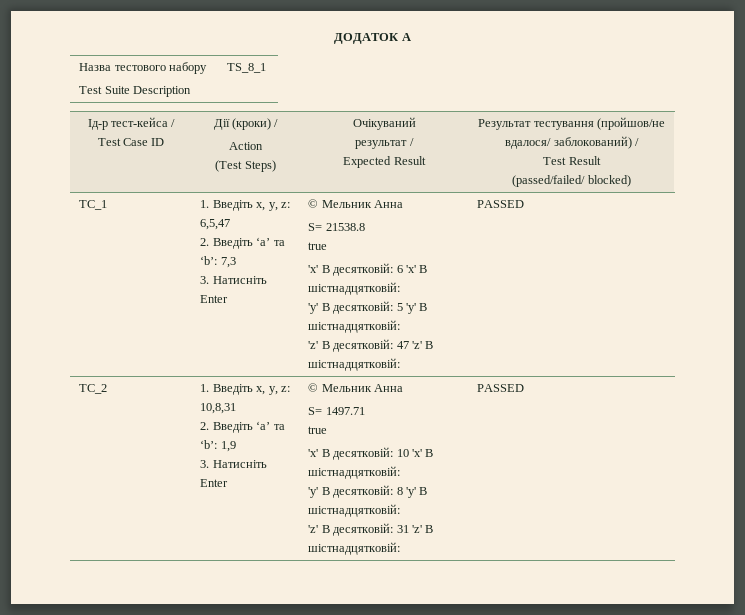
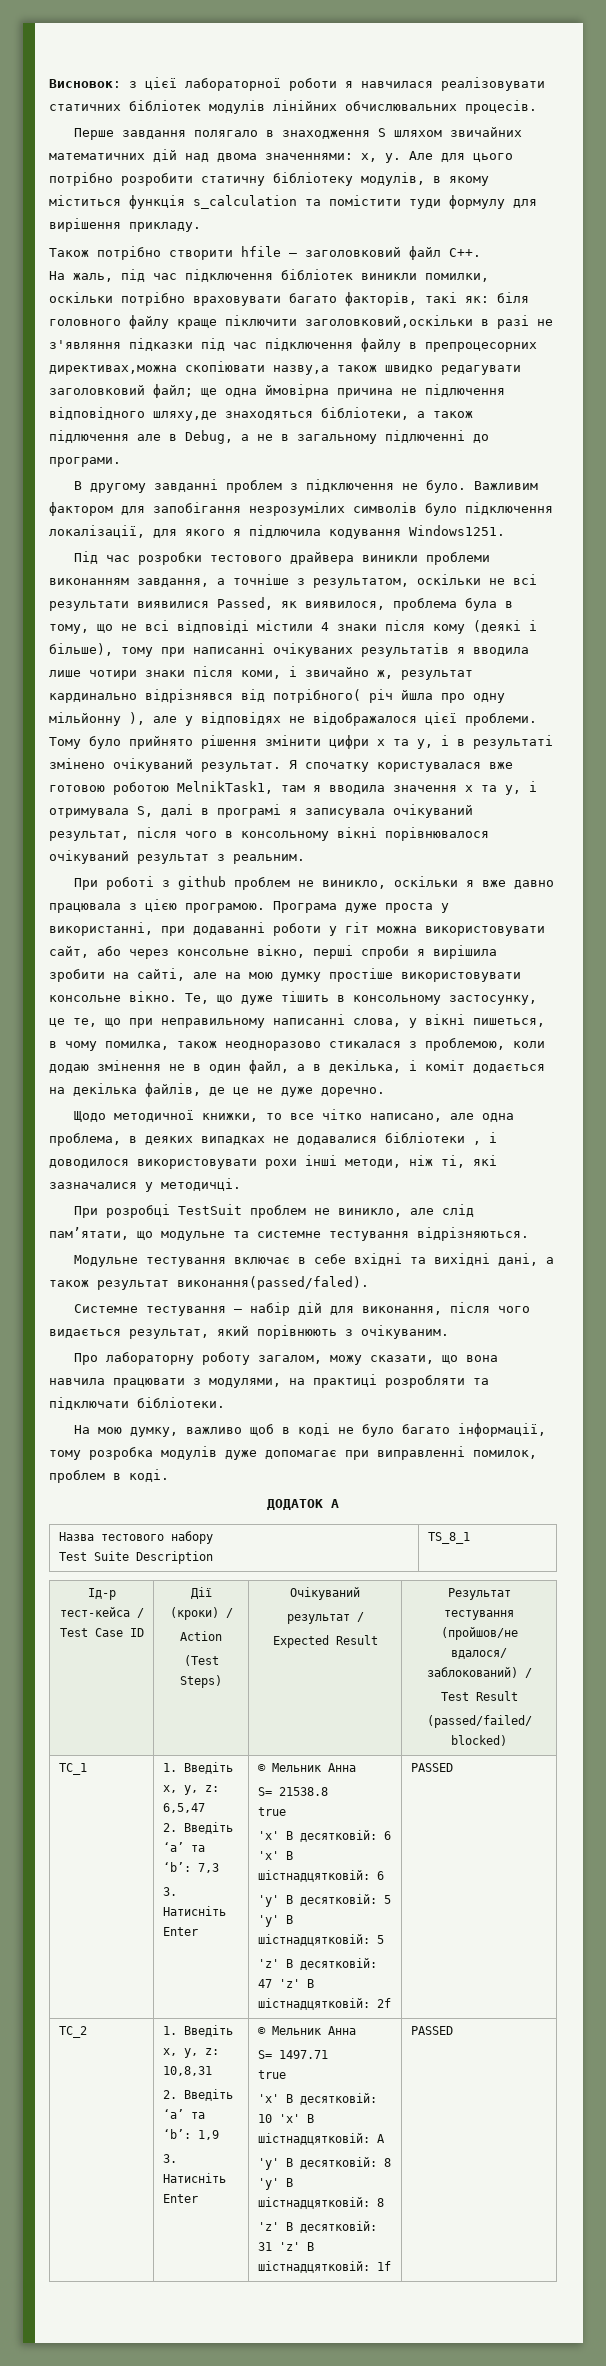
(334, 38) none -> [49,77,545,91] [49,100,537,114] [73,127,522,140] [49,149,513,163] [49,172,489,186] [49,195,537,209] [49,218,201,232] [49,246,481,260] [49,269,489,282] [49,292,529,306] [49,315,553,329] [49,338,537,352] [49,361,521,375] [49,384,505,398] [49,407,473,421] [49,430,489,444] [49,457,121,467] [73,479,538,493] [49,502,553,516] [49,525,505,539] [73,551,490,565] [49,574,537,588] [49,597,513,611] [49,620,537,634] [49,643,529,657] [49,666,473,680] [49,689,505,703] [49,712,537,726] [49,735,553,749] [49,758,513,772] [49,781,537,795] [49,804,473,818] [49,827,489,841] [49,850,305,864] [73,876,554,890] [49,899,449,913] [49,922,545,936] [49,945,497,959] [49,968,521,982] [49,991,537,1005] [49,1014,545,1028] [49,1038,545,1051] [49,1060,545,1074] [49,1083,385,1097] [73,1109,514,1122] [49,1132,497,1146] [49,1155,497,1169] [49,1178,241,1192] [73,1204,474,1218] [49,1227,529,1241] [73,1253,554,1267] [49,1276,369,1290] [73,1302,530,1316] [49,1325,449,1339] [73,1352,498,1365] [49,1374,489,1388] [49,1397,225,1410] [73,1423,546,1437] [49,1446,537,1460] [49,1469,169,1483] Висновок: з цієї лабораторної роботи я навчилася реалізовувати статичних бібліотек модулів лінійних обчислювальних процесів. // Перше завдання полягало в знаходження S шляхом звичайних математичних дій над двома значеннями: х, у. Але для цього потрібно розробити статичну бібліотеку модулів, в якому міститься функція s_calculation та помістити туди формулу для вирішення прикладу. // Також потрібно створити hfile – заголовковий файл С++. // На жаль, під час підключення бібліотек виникли помилки, оскільки потрібно враховувати багато факторів, такі як: біля головного файлу краще піключити заголовковий,оскільки в разі не з'являння підказки під час підключення файлу в препроцесорних директивах,можна скопіювати назву,а також швидко редагувати заголовковий файл; ще одна ймовірна причина не підлючення відповідного шляху,де знаходяться бібліотеки, а також підлючення але в Debug, а не в загальному підлюченні до програми. // В другому завданні проблем з підключення не було. Важливим фактором для запобігання незрозумілих символів було підключення локалізації, для якого я підлючила кодування Windows1251. // Під час розробки тестового драйвера виникли проблеми виконанням завдання, а точніше з результатом, оскільки не всі результати виявилися Passed, як виявилося, проблема була в тому, що не всі відповіді містили 4 знаки після кому (деякі і більше), тому при написанні очікуваних результатів я вводила лише чотири знаки після коми, і звичайно ж, результат кардинально відрізнявся від потрібного( річ йшла про одну мільйонну ), але у відповідях не відображалося цієї проблеми. Тому було прийнято рішення змінити цифри х та у, і в результаті змінено очікуваний результат. Я спочатку користувалася вже готовою роботою MelnikTask1, там я вводила значення х та у, і отримувала S, далі в програмі я записувала очікуваний результат, після чого в консольному вікні порівнювалося очікуваний результат з реальним. // При роботі з github проблем не виникло, оскільки я вже давно працювала з цією програмою. Програма дуже проста у використанні, при додаванні роботи у гіт можна використовувати сайт, або через консольне вікно, перші спроби я вирішила зробити на сайті, але на мою думку простіше використовувати консольне вікно. Те, що дуже тішить в консольному застосунку, це те, що при неправильному написанні слова, у вікні пишеться, в чому помилка, також неодноразово стикалася з проблемою, коли додаю змінення не в один файл, а в декілька, і коміт додається на декілька файлів, де це не дуже доречно. // Щодо методичної книжки, то все чітко написано, але одна проблема, в деяких випадках не додавалися бібліотеки , і доводилося використовувати рохи інші методи, ніж ті, які зазначалися у методичці. // При розробці TestSuit проблем не виникло, але слід пам’ятати, що модульне та системне тестування відрізняються. // Модульне тестування включає в себе вхідні та вихідні дані, а також результат виконання(passed/faled). // Системне тестування – набір дій для виконання, після чого видається результат, який порівнюють з очікуваним. // Про лабораторну роботу загалом, можу сказати, що вона навчила працювати з модулями, на практиці розробляти та підключати бібліотеки. // На мою думку, важливо щоб в коді не було багато інформації, тому розробка модулів дуже допомагає при виправленні помилок, проблем в коді. //
(401, 288) none -> [377,1871,385,1880] 6
(401, 326) none -> [377,1935,385,1944] 5
(401, 364) none -> [377,1998,392,2008] 2f
(401, 472) none -> [377,2134,386,2143] A
(401, 510) none -> [377,2198,385,2207] 8
(401, 548) none -> [377,2261,392,2271] 1f

